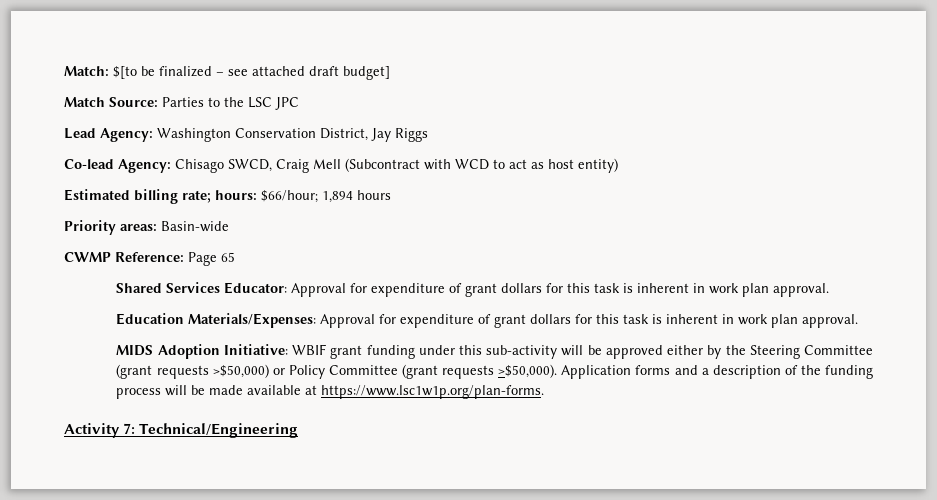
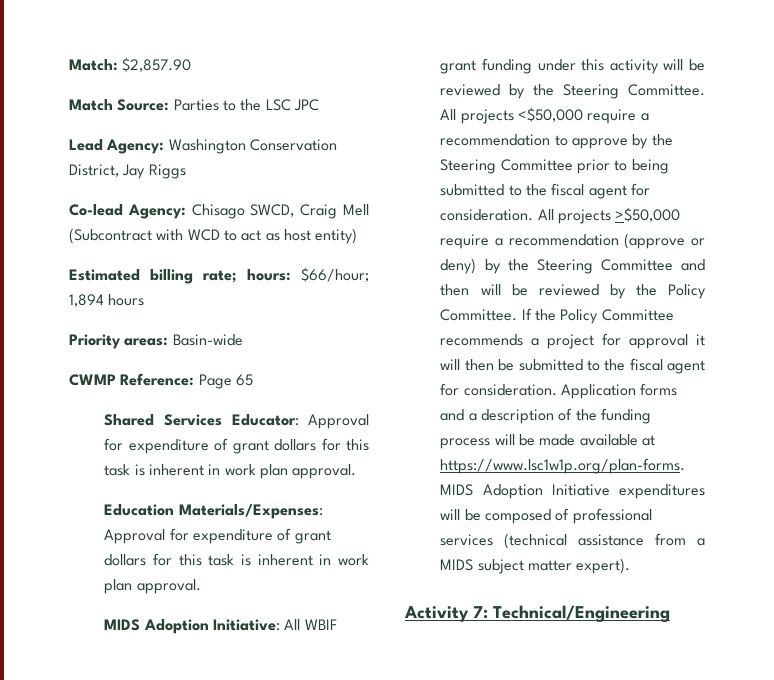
[113,66,390,80] $[to be finalized – see attached draft budget] -> [122,57,192,72] $2,857.90
(288, 349) none -> [284,619,301,630] All
[486,345,874,359] [116,364,558,379] sub-activity will be approved either by the Steering Committee (grant requests >$50,000) or Policy Committee (grant requests >$50,000). -> [609,59,705,74] [440,84,705,99] [440,107,649,124] [440,134,673,149] [440,159,669,174] [440,183,651,199] [440,207,681,224] [440,233,705,249] [440,258,705,274] [440,284,706,299] [440,308,674,324] [440,333,705,349] [440,358,705,374] [440,383,557,396] activity will be reviewed by the Steering Committee. All projects <$50,000 require a recommendation to approve by the Steering Committee prior to being submitted to the fiscal agent for consideration. All projects >$50,000 require a recommendation (approve or deny) by the Steering Committee and then will be reviewed by the Policy Committee. If the Policy Committee recommends a project for approval it will then be submitted to the fiscal agent for consideration.
(545, 392) none -> [440,484,705,499] [440,508,652,524] [440,533,705,549] [440,558,631,574] MIDS Adoption Initiative expenditures will be composed of professional services (technical assistance from a MIDS subject matter expert).

